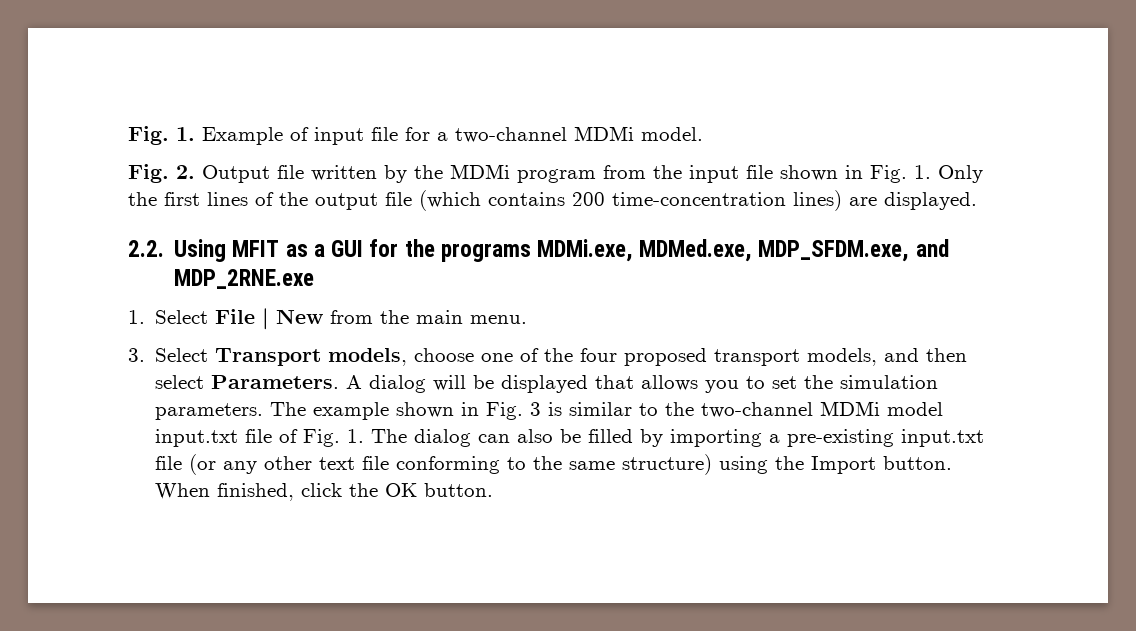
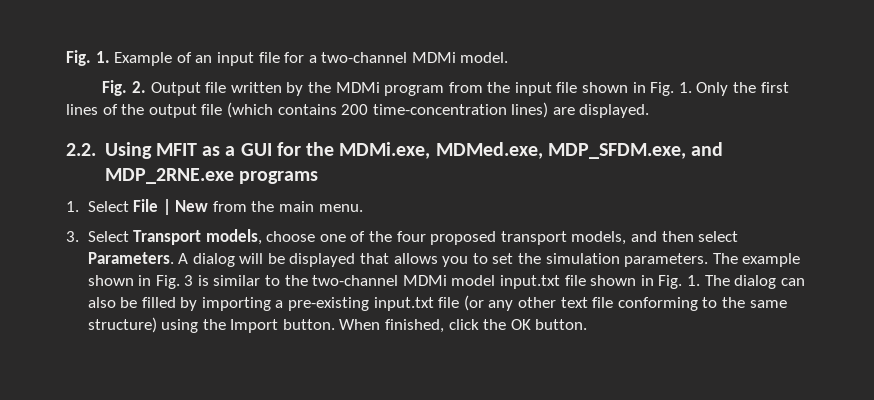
(309, 134) none -> [195,55,213,63] an
[440,243,531,262] programs -> (335, 149) none
(315, 279) none -> [238,171,318,184] programs
[279,429,299,443] of -> [590,275,654,286] shown in

